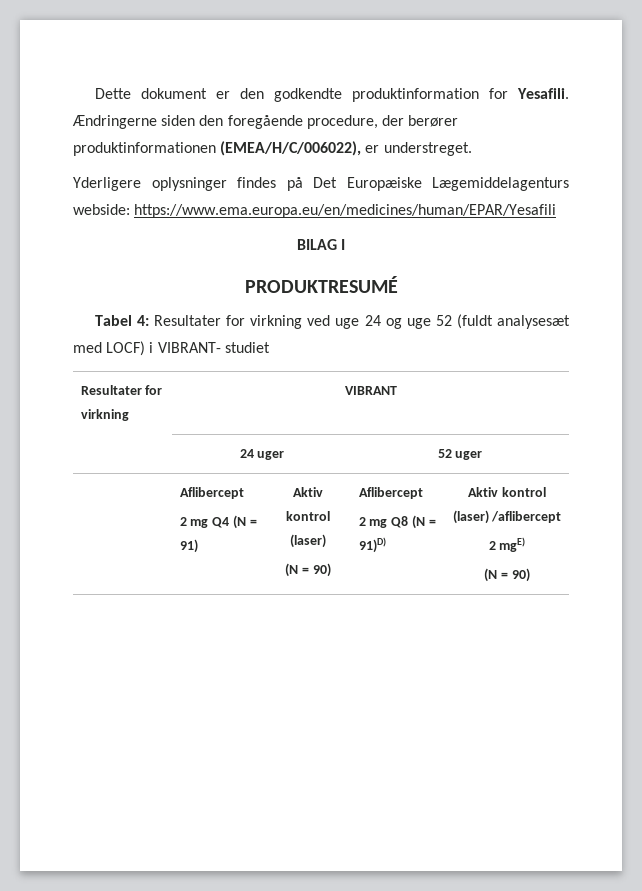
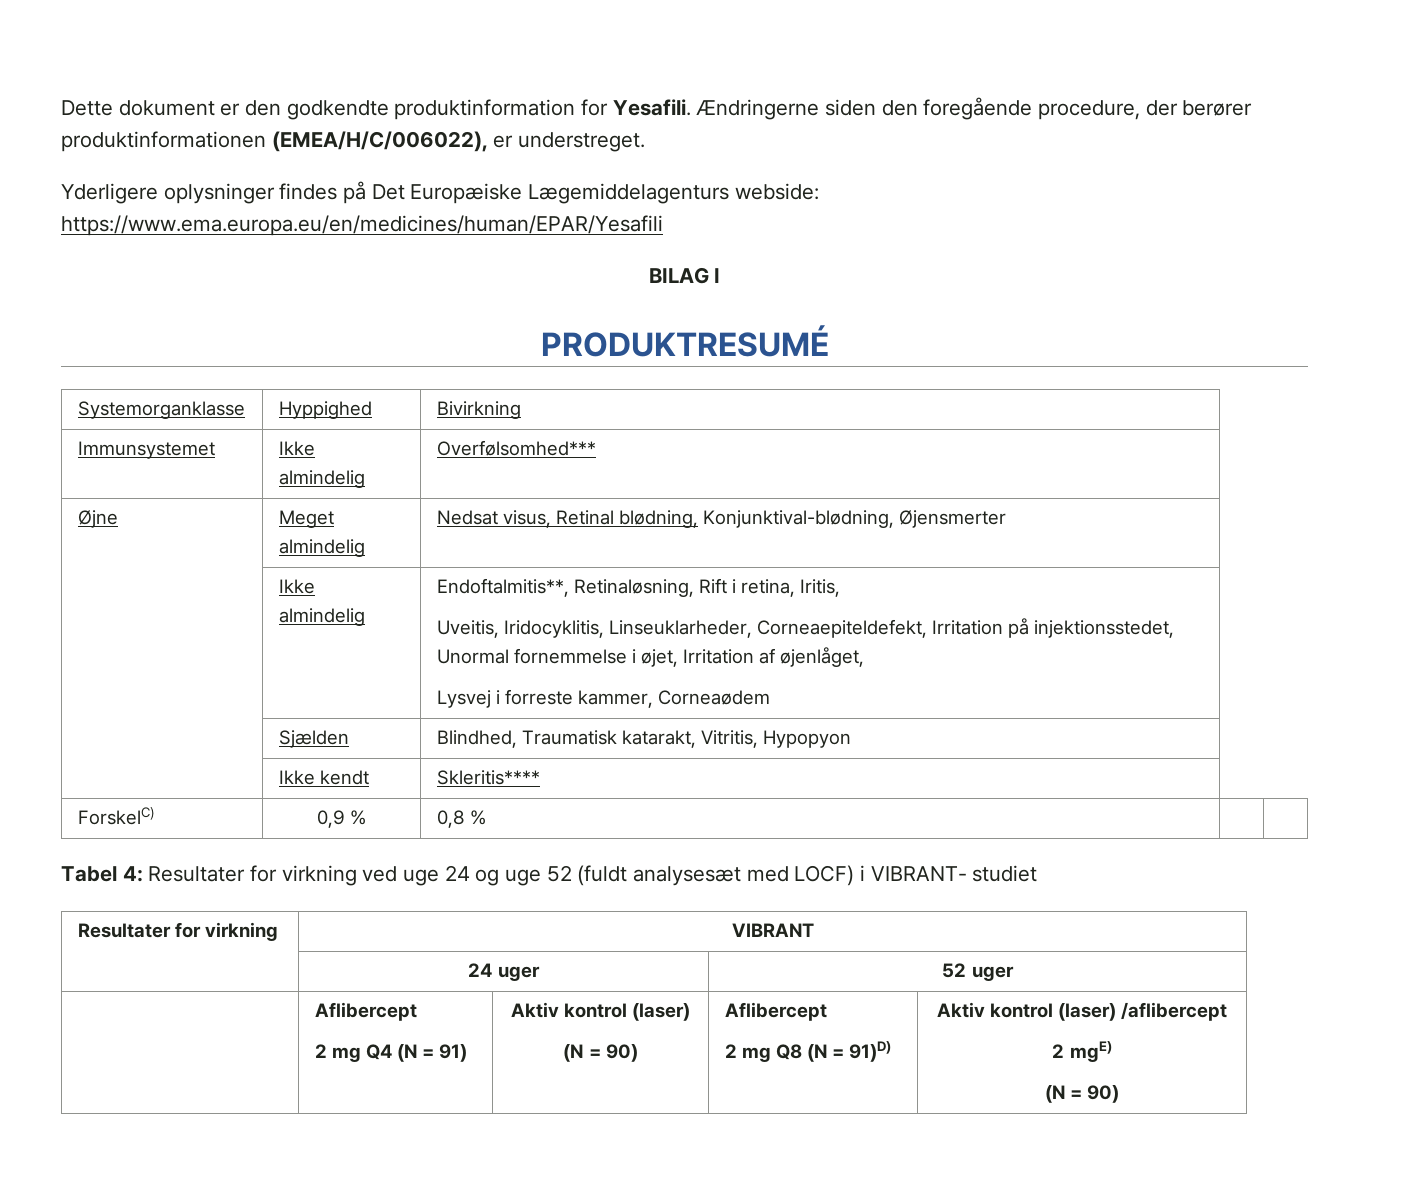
(398, 284) none -> [77,401,245,419] [278,401,372,419] [436,401,521,419] [77,441,215,459] [278,441,315,456] [278,470,365,488] [436,440,596,456] [77,510,118,528] [278,510,334,528] [278,539,365,557] [436,510,1007,528] [278,579,315,594] [278,608,365,626] [436,578,841,597] [436,618,1175,638] [436,647,865,667] [436,689,771,708] [278,730,349,748] [436,730,852,748] [278,770,369,785] [436,770,540,785] [77,807,155,825] [316,810,367,828] [436,810,486,828] // Systemorganklasse | Hyppighed | Bivirkning // Immunsystemet | Ikke almindelig | Overfølsomhed*** // Øjne | Meget almindelig | Nedsat visus, Retinal blødning, Konjunktival-blødning, Øjensmerter // | Ikke almindelig | Endoftalmitis**, Retinaløsning, Rift i retina, Iritis, // Uveitis, Iridocyklitis, Linseuklarheder, Corneaepiteldefekt, Irritation på injektionsstedet, Unormal fornemmelse i øjet, Irritation af øjenlåget, // Lysvej i forreste kammer, Corneaødem // | Sjælden | Blindhed, Traumatisk katarakt, Vitritis, Hypopyon // | Ikke kendt | Skleritis**** // ForskelC) | 0,9 % | 0,8 % | |

